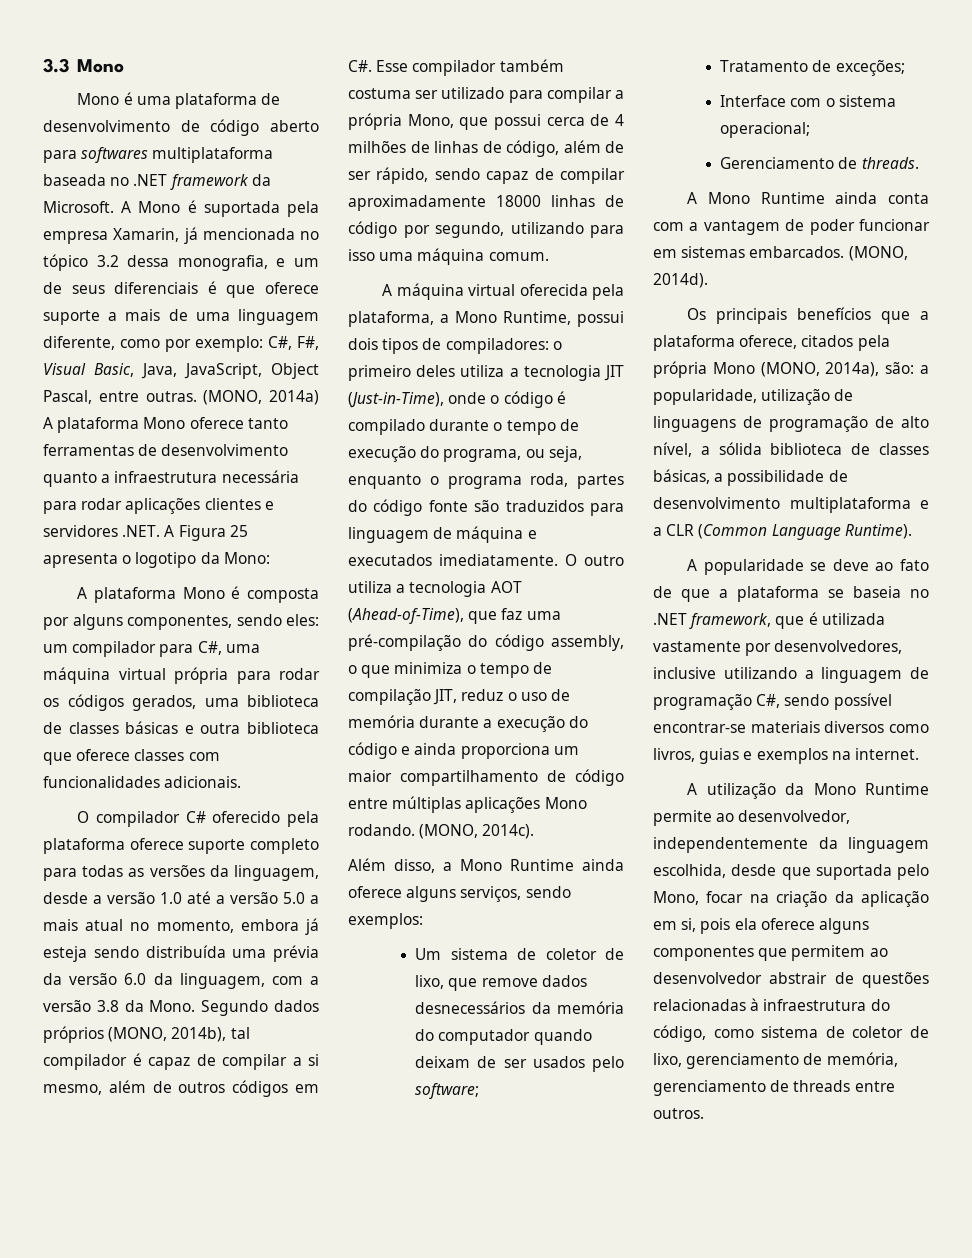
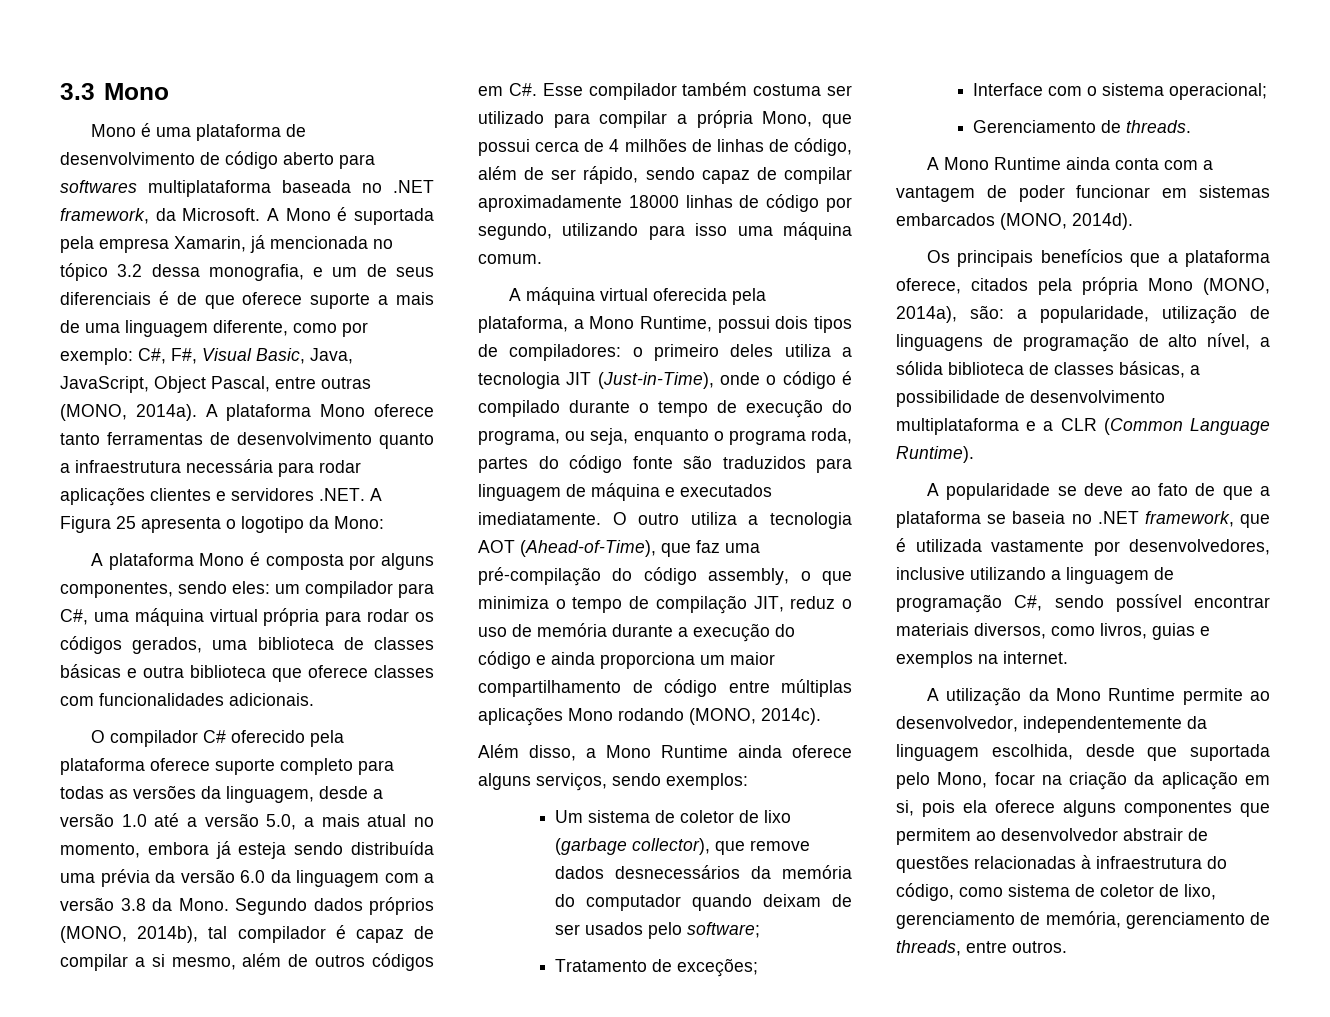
[169,174,249,190] framework -> [60,208,149,224] framework,
(217, 287) none -> [176,292,197,305] de
[145,390,319,405] outras. (MONO, 2014a) -> [321,377,371,389] [60,404,197,421] outras (MONO, 2014a).
[283,892,305,904] 5.0 -> [266,814,297,830] 5.0,
[179,973,265,989] linguagem, -> [296,870,379,887] linguagem
[348,824,415,836] rodando. -> [618,708,684,721] rodando
[415,975,445,989] lixo, -> [764,810,792,823] [555,838,711,855] lixo (garbage collector),
[749,246,845,258] embarcados. -> [896,213,995,226] embarcados
[653,721,885,733] encontrar-se materiais diversos -> [1194,596,1270,608] [896,623,1046,639] encontrar materiais diversos,
[793,1080,851,1092] threads -> [896,940,961,956] threads,

